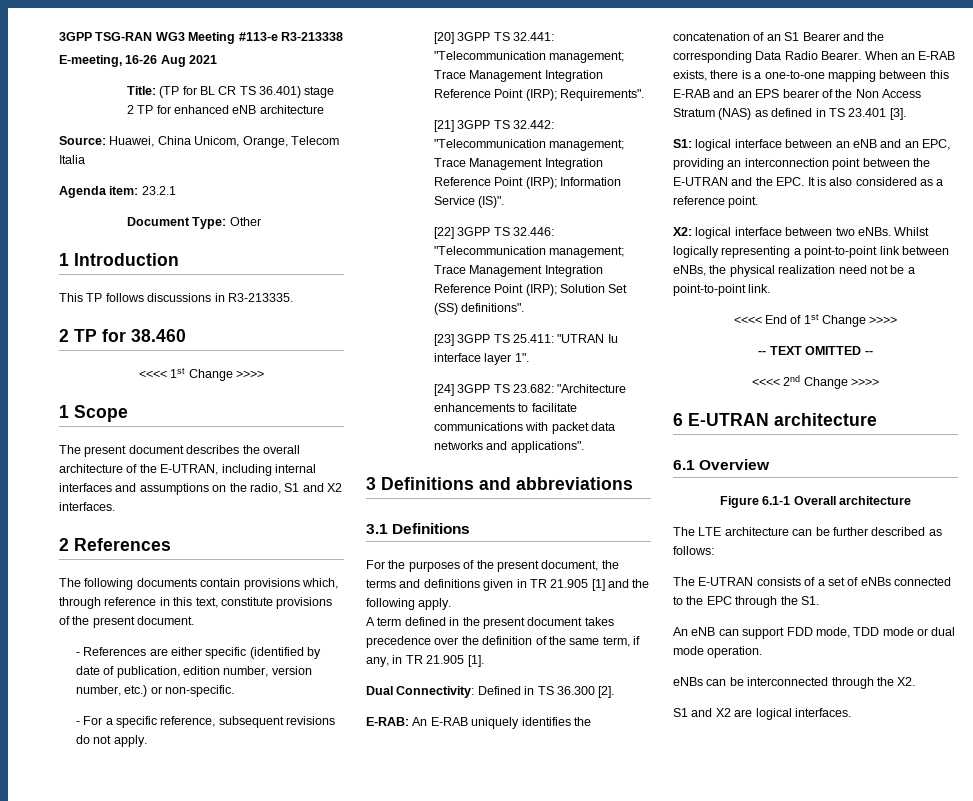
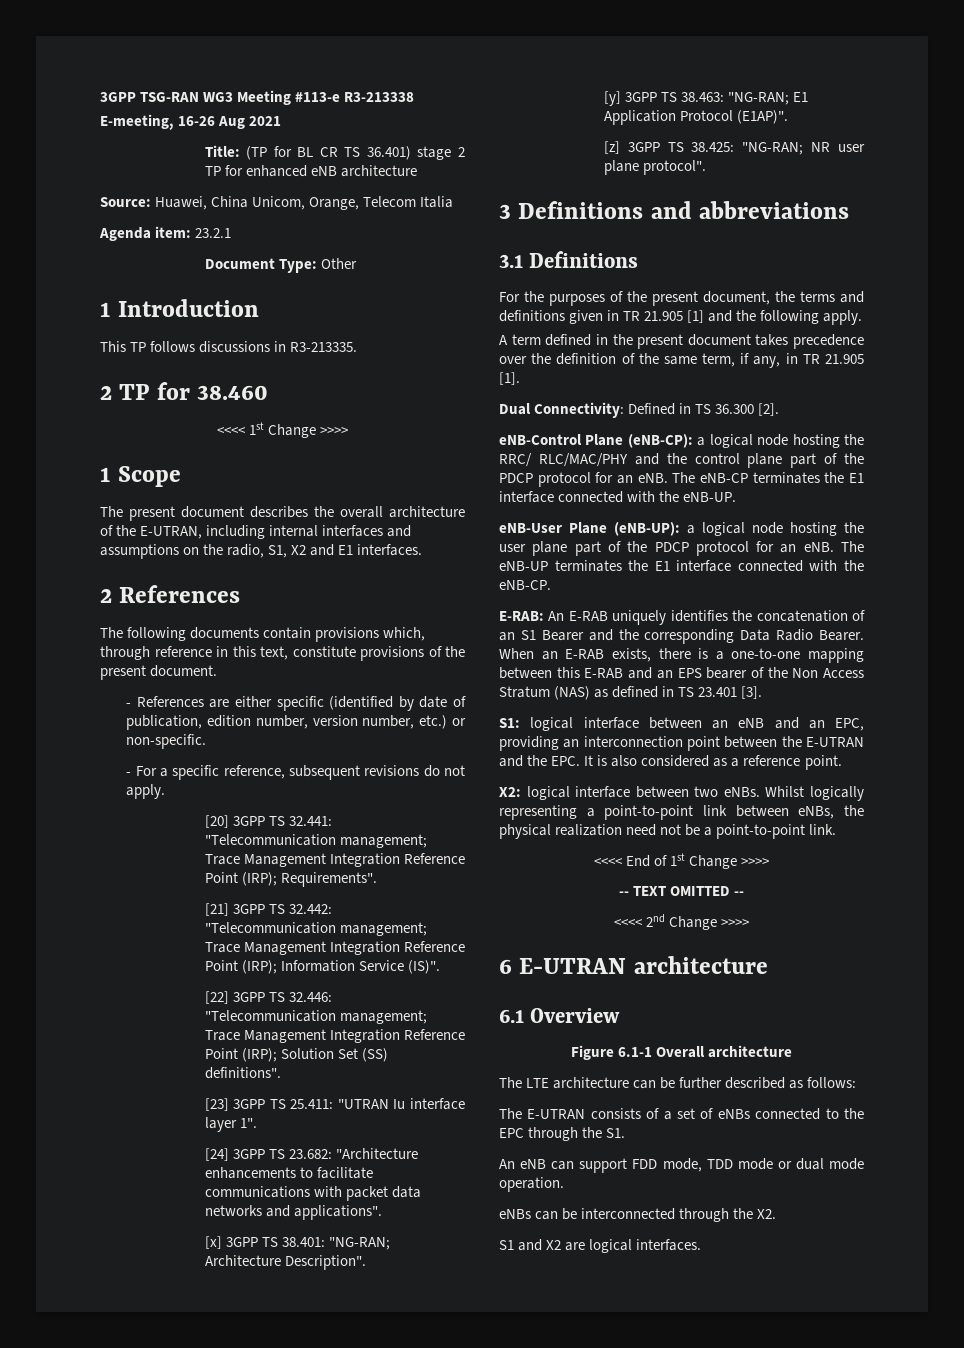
[284,483,342,492] S1 and X2 -> [268,544,354,558] S1, X2 and E1
(584, 447) none -> [204,1236,390,1250] [204,1255,366,1270] [603,91,808,106] [603,110,788,125] [603,141,865,155] [603,160,706,175] // [x] 3GPP TS 38.401: "NG-RAN; Architecture Description". // [y] 3GPP TS 38.463: "NG-RAN; E1 Application Protocol (E1AP)". // [z] 3GPP TS 38.425: "NG-RAN; NR user plane protocol".
(615, 692) none -> [499,434,864,448] [499,453,864,468] [499,472,864,487] [499,491,737,503] [499,522,864,536] [499,541,864,556] [499,560,864,572] [499,580,551,590] // eNB-Control Plane (eNB-CP): a logical node hosting the RRC/ RLC/MAC/PHY and the control plane part of the PDCP protocol for an eNB. The eNB-CP terminates the E1 interface connected with the eNB-UP. // eNB-User Plane (eNB-UP): a logical node hosting the user plane part of the PDCP protocol for an eNB. The eNB-UP terminates the E1 interface connected with the eNB-CP.

